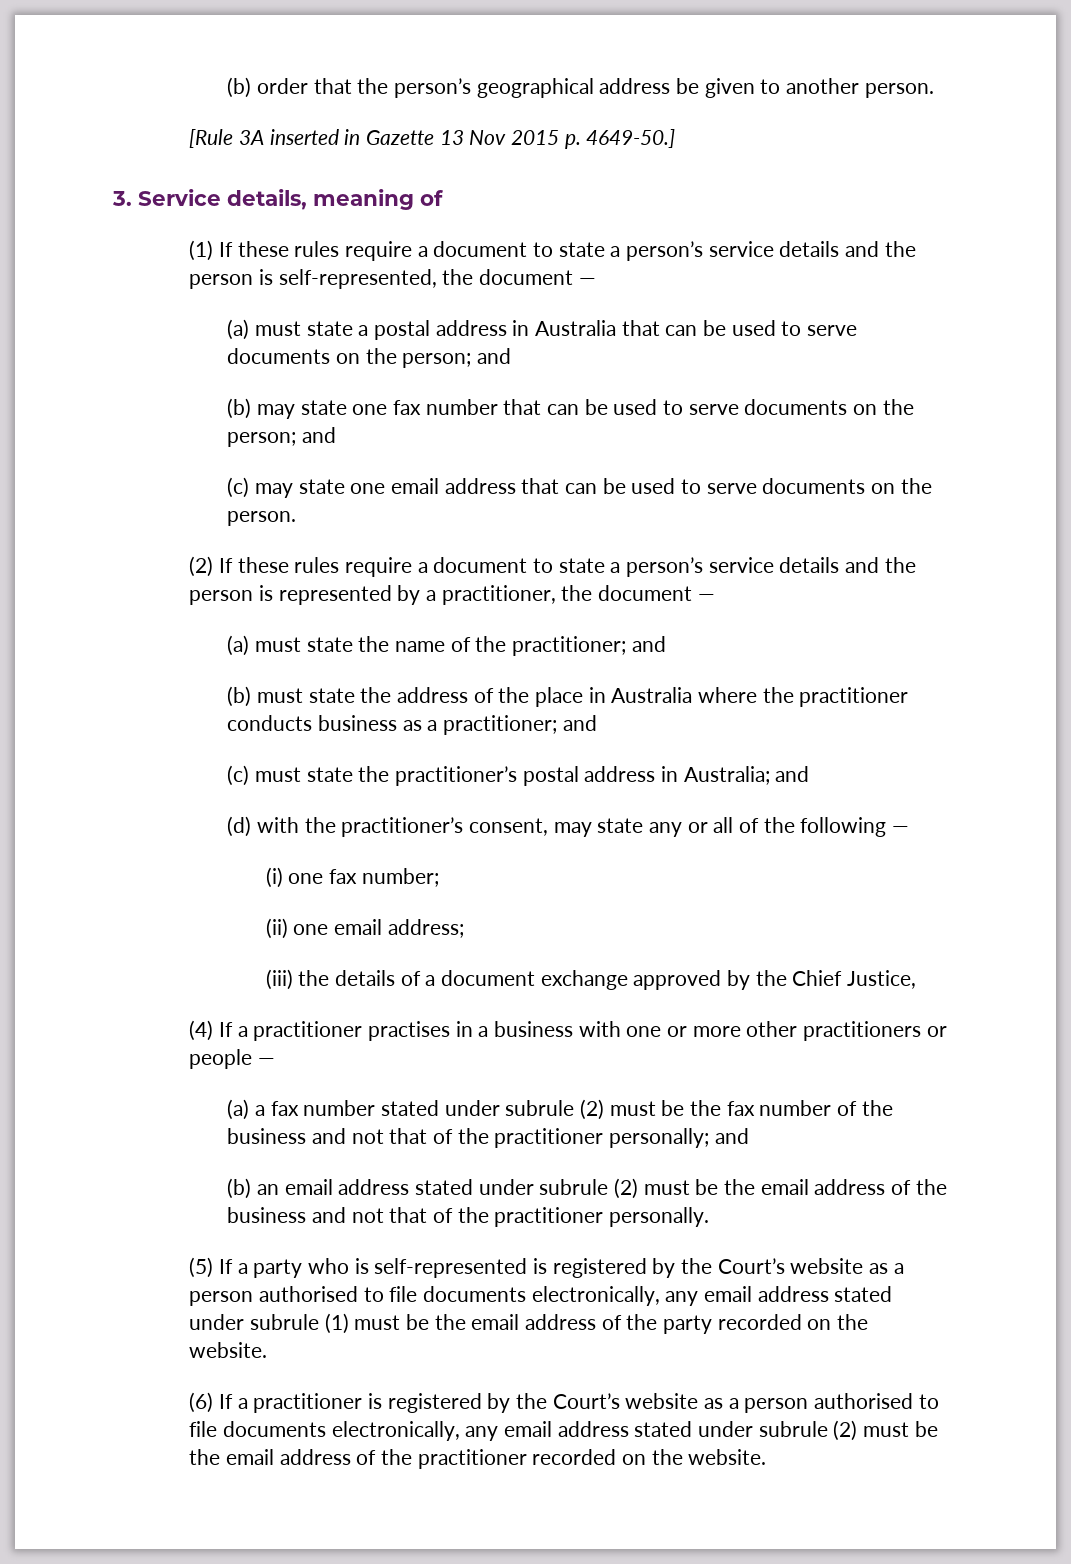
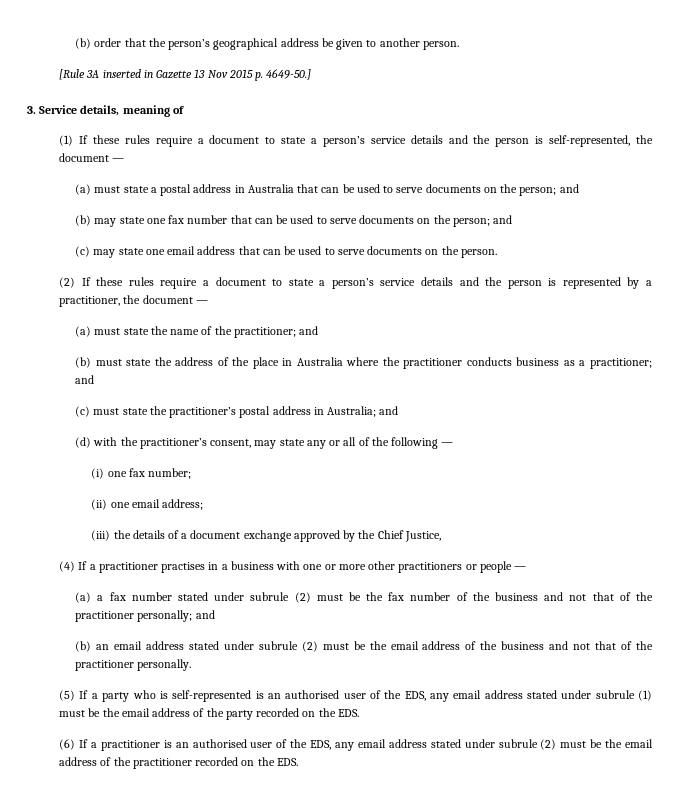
[552,1258,904,1278] [189,1286,660,1306] registered by the Court’s website as a person authorised to file documents electronically, -> [267,690,426,701] an authorised user of the EDS,
[189,1342,268,1358] website. -> [337,709,359,717] EDS.
[387,1393,939,1413] [189,1421,460,1441] registered by the Court’s website as a person authorised to file documents electronically, -> [175,739,332,750] an authorised user of the EDS,
[688,1449,767,1465] website. -> [276,758,298,766] EDS.

